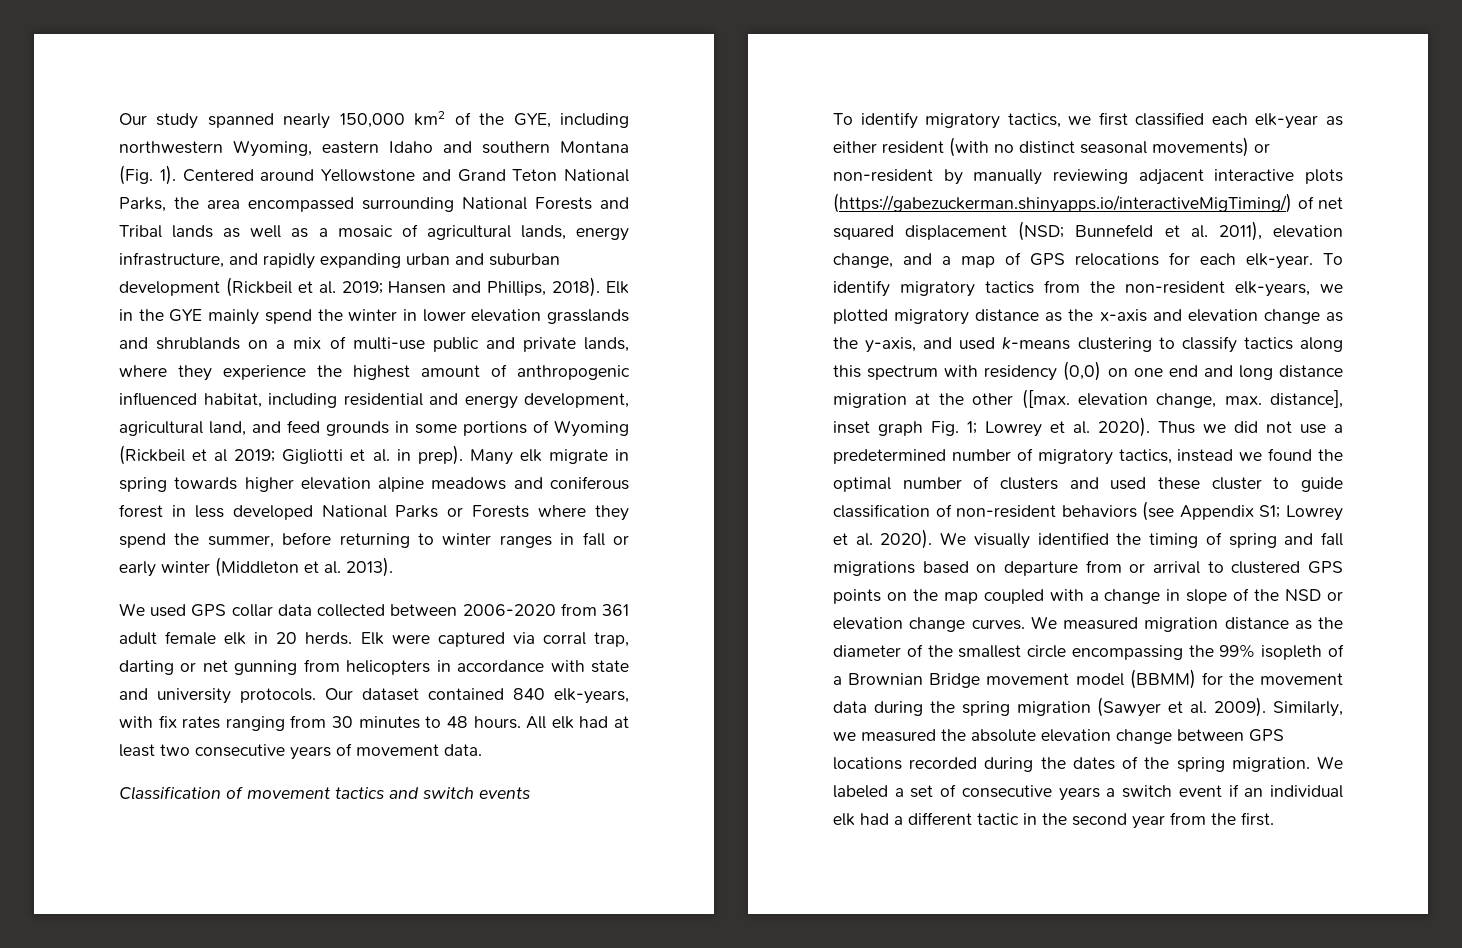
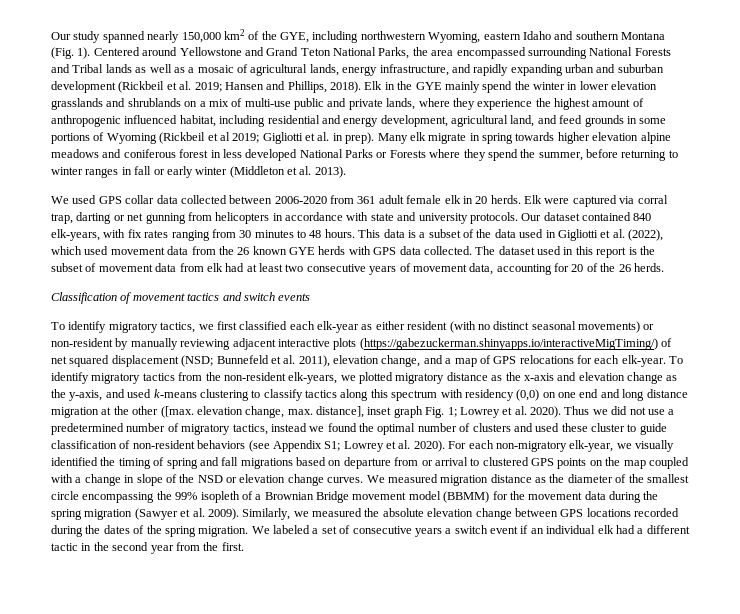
[526,716,547,729] All -> [358,229,663,241] [51,246,655,258] [51,263,204,272] This data is a subset of the data used in Gigliotti et al. (2022), which used movement data from the 26 known GYE herds with GPS data collected. The dataset used in this report is the subset of movement data from
[444,744,482,756] data. -> [469,263,664,275] data, accounting for 20 of the 26 herds.
[940,532,967,545] We -> [448,440,632,452] For each non-migratory elk-year, we

